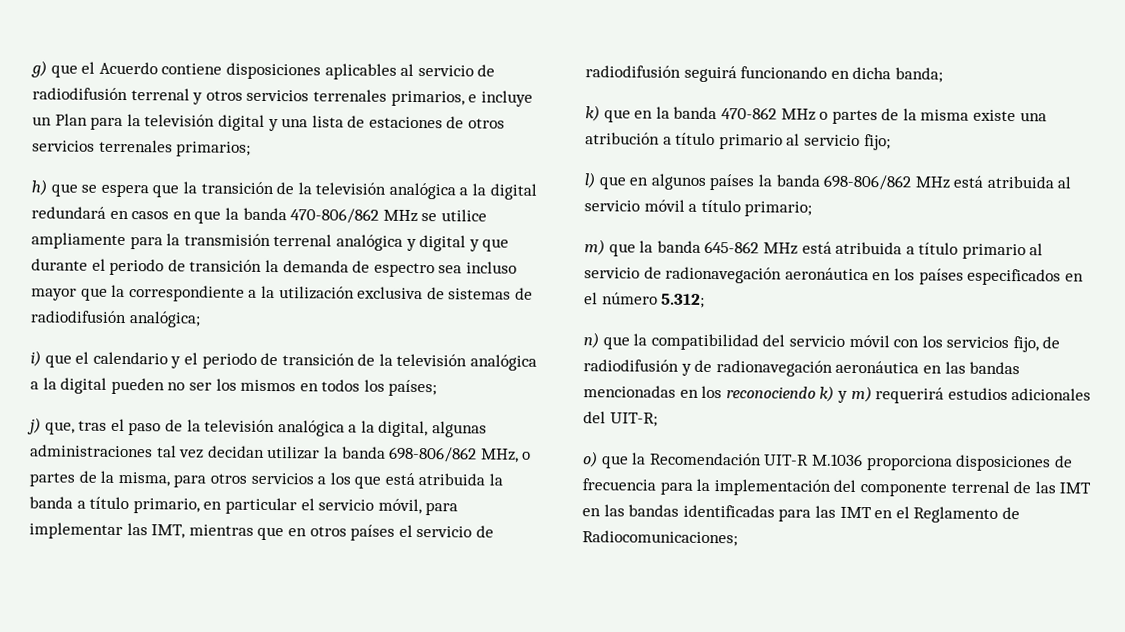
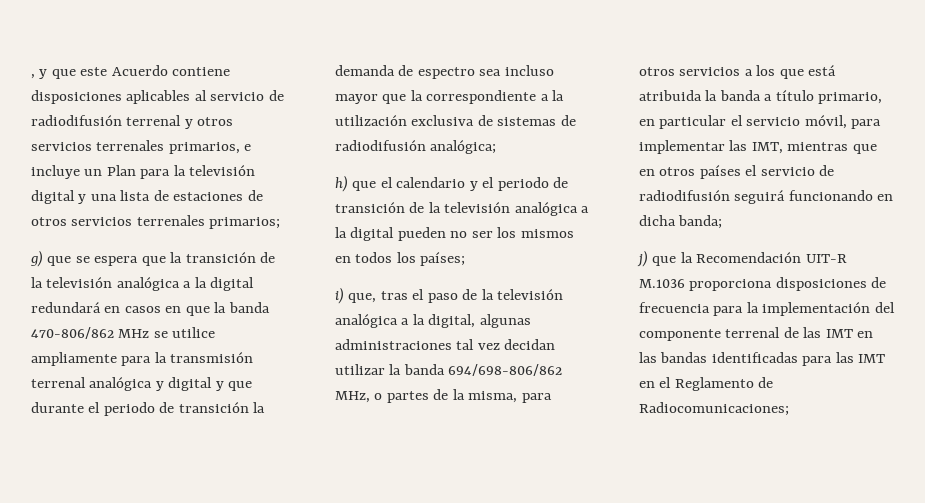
[31,60,96,78] g) que el -> [31,67,108,79] , y que este
[31,179,47,196] h) -> [30,250,43,267] g)
[30,350,41,367] i) -> [335,175,348,192] h)
[27,417,41,435] j) -> [335,287,344,304] i)
[389,446,478,463] 698-806/862 -> [448,364,563,376] 694/698-806/862
[585,105,1047,125] [585,132,891,151] [584,172,1072,191] [584,199,813,217] [584,239,1044,260] [584,266,1084,286] [584,292,706,308] [583,332,1061,353] [583,359,1021,377] [583,385,1092,404] [583,411,658,427] [582,451,598,468] k) que en la banda 470-862 MHz o partes de la misma existe una atribución a título primario al servicio fijo; // l) que en algunos países la banda 698-806/862 MHz está atribuida al servicio móvil a título primario; // m) que la banda 645-862 MHz está atribuida a título primario al servicio de radionavegación aeronáutica en los países especificados en el número 5.312; // n) que la compatibilidad del servicio móvil con los servicios fijo, de radiodifusión y de radionavegación aeronáutica en las bandas mencionadas en los reconociendo k) y m) requerirá estudios adicionales del UIT-R; // o) -> [637,250,648,267] j)

